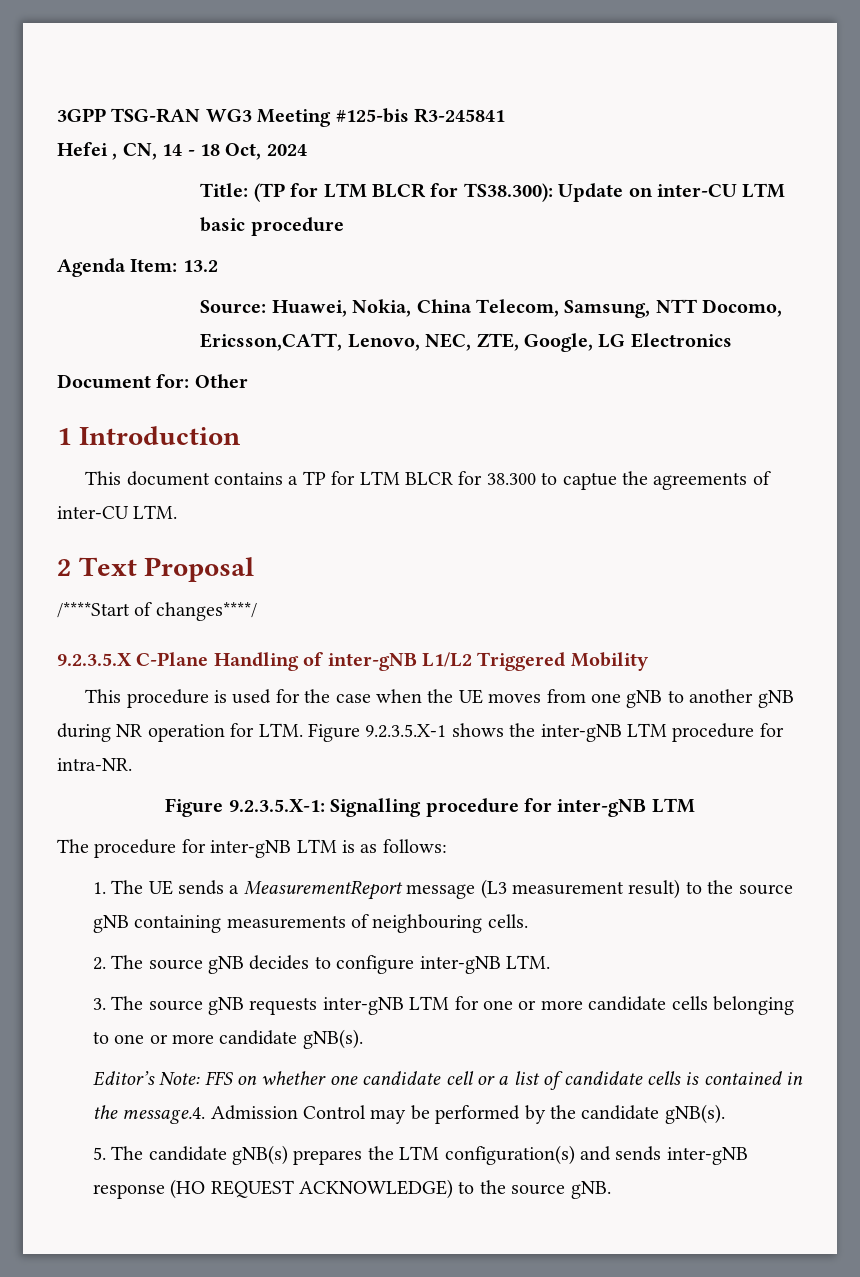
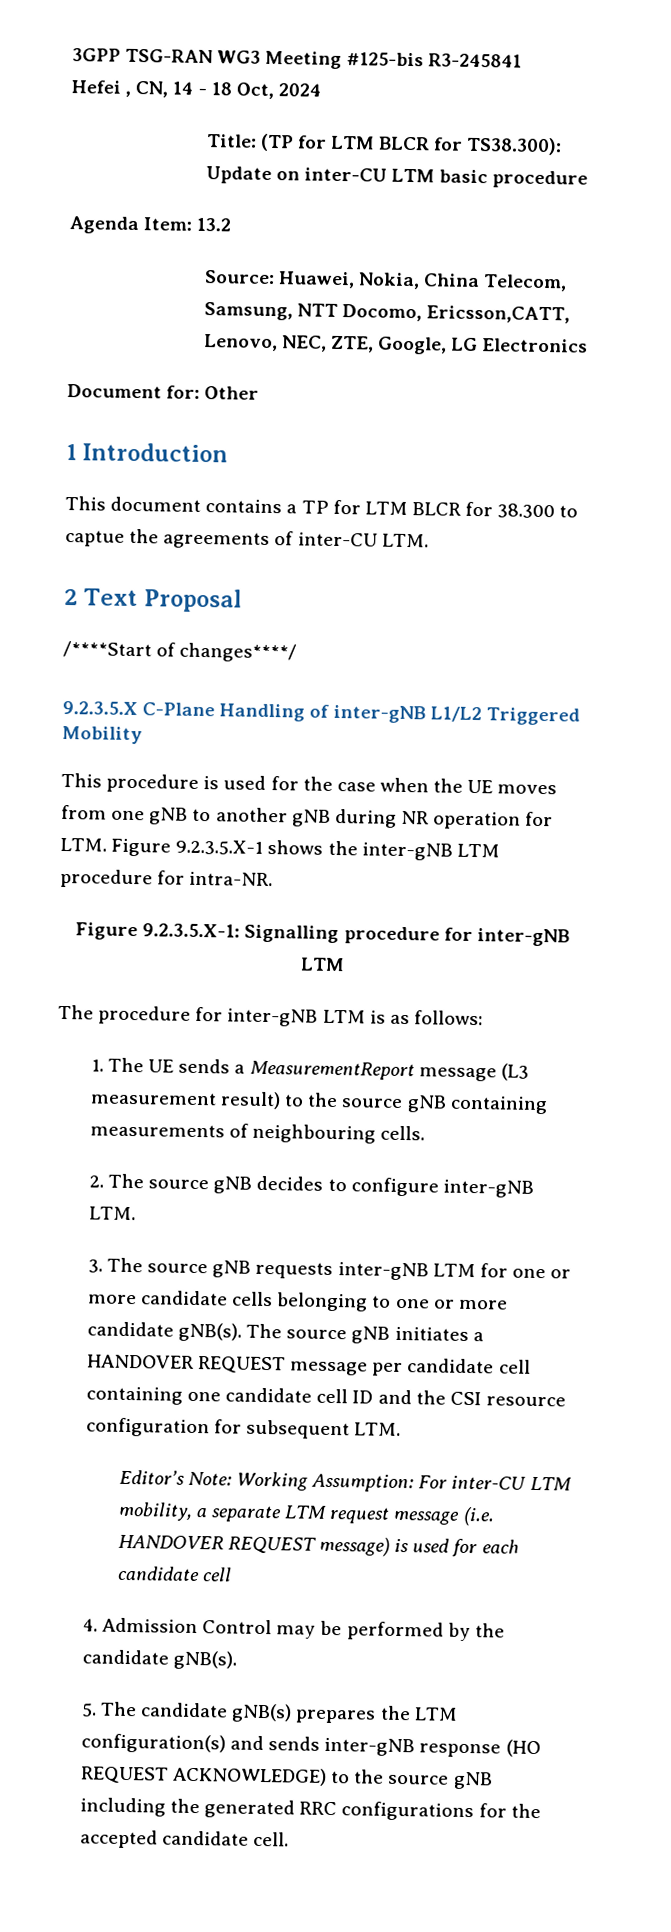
[92,1071,804,1090] [92,1105,206,1124] // Editor’s Note: FFS on whether one candidate cell or a list of candidate cells is contained in the message.4. -> [246,1323,484,1344] [86,1354,531,1377] [85,1386,566,1407] [85,1417,402,1440] [118,1469,572,1493] [117,1501,495,1527] [117,1534,519,1558] [116,1565,232,1582] [82,1618,98,1632] The source gNB initiates a HANDOVER REQUEST message per candidate cell containing one candidate cell ID and the CSI resource configuration for subsequent LTM. // Editor’s Note: Working Assumption: For inter-CU LTM mobility, a separate LTM request message (i.e. HANDOVER REQUEST message) is used for each candidate cell // 4.
[570,1181,611,1199] gNB. -> [452,1771,493,1790] [79,1797,541,1822] [79,1829,290,1849] gNB including the generated RRC configurations for the accepted candidate cell.

